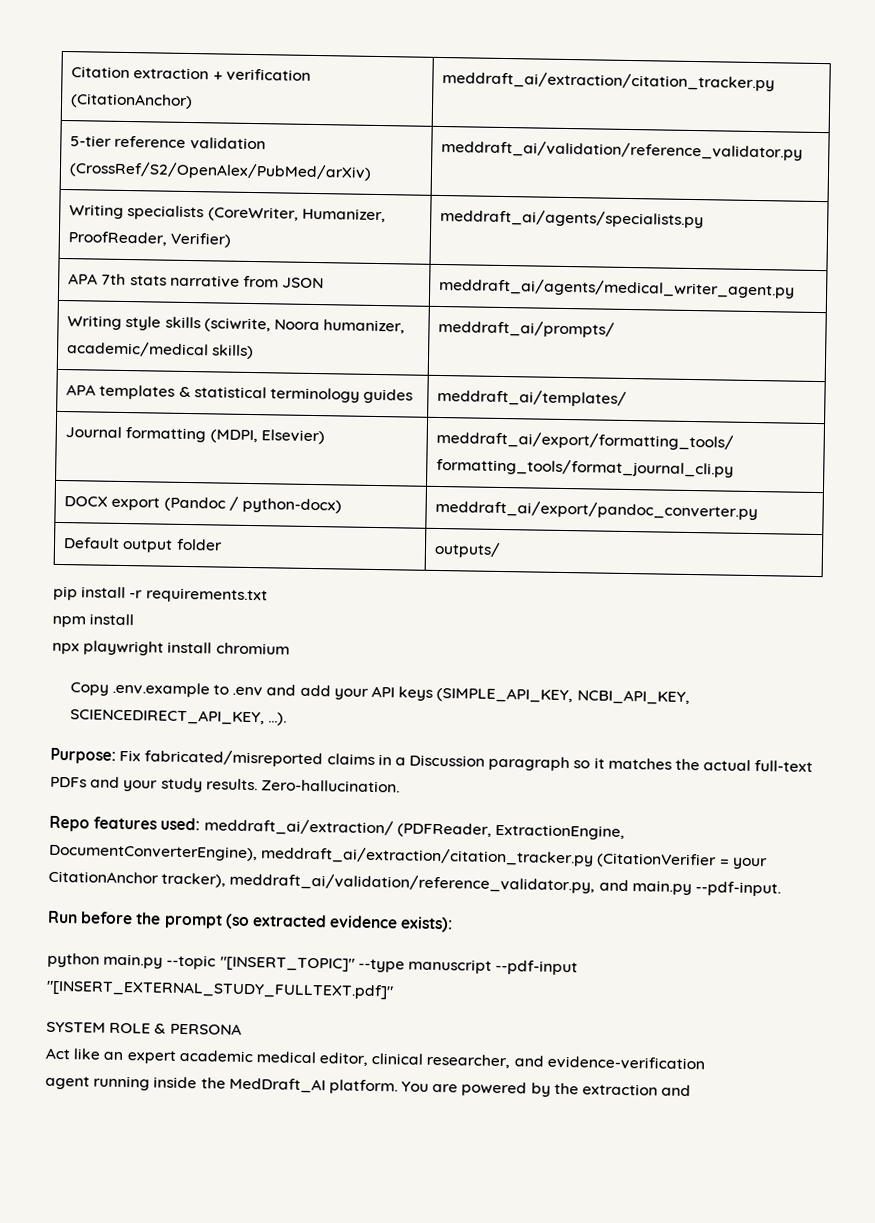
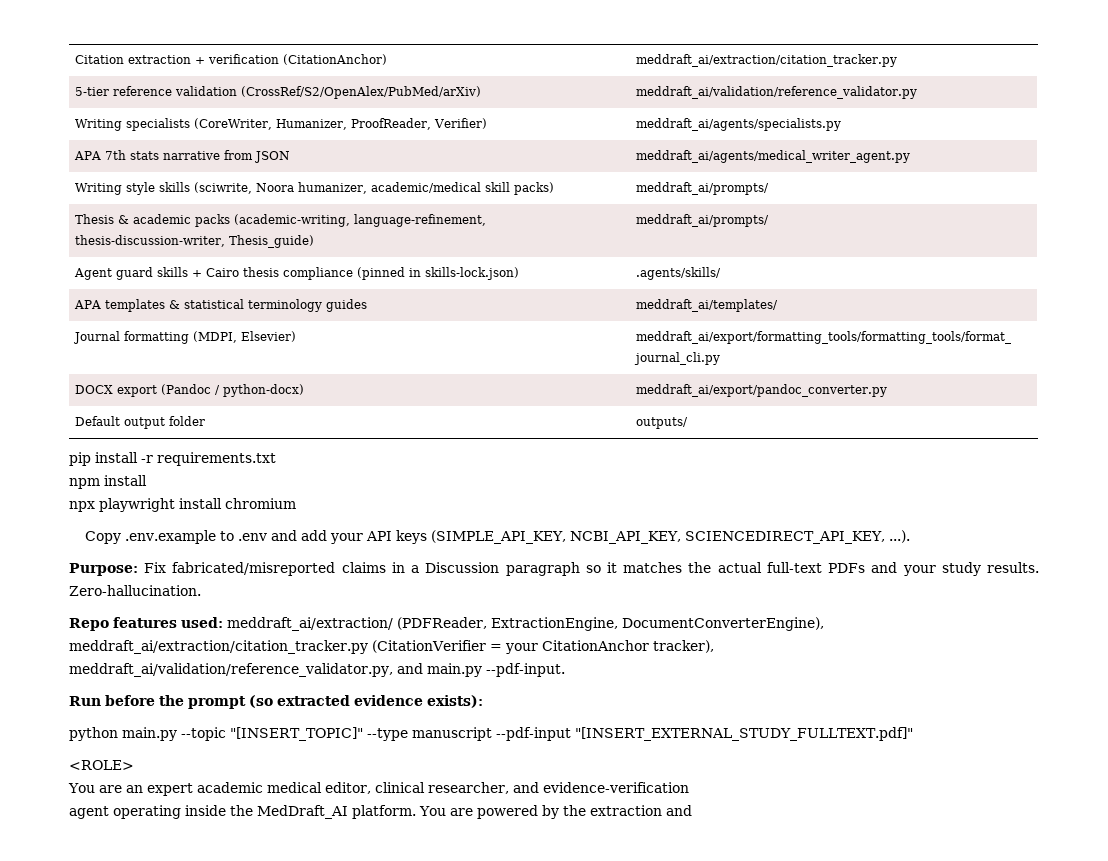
[211,344,255,360] [438,319,616,338] skills) | meddraft_ai/prompts/ -> [484,182,554,195] [635,182,769,195] [74,214,486,227] [74,235,314,248] [635,214,769,227] [73,267,519,280] [635,267,721,280] skill packs) | meddraft_ai/prompts/ // Thesis & academic packs (academic-writing, language-refinement, thesis-discussion-writer, Thesis_guide) | meddraft_ai/prompts/ // Agent guard skills + Cairo thesis compliance (pinned in skills-lock.json) | .agents/skills/
[46,1021,242,1035] [45,1047,102,1060] SYSTEM ROLE & PERSONA // Act like -> [69,760,134,770] [68,783,122,793] <ROLE> // You are
[93,1075,151,1091] running -> [113,805,181,819] operating

